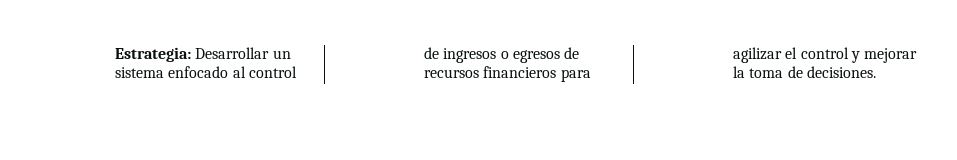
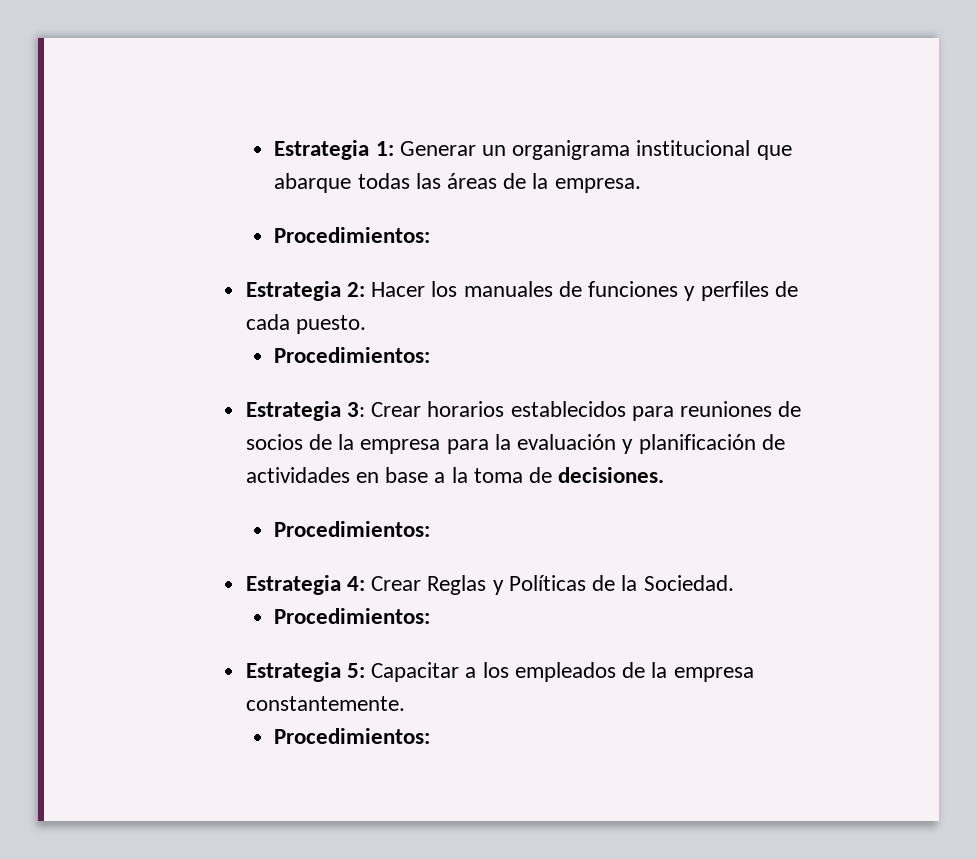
[115,47,291,62] [115,66,297,78] [424,47,580,63] [424,66,591,82] [733,47,918,63] [733,66,876,78] Estrategia: Desarrollar un sistema enfocado al control de ingresos o egresos de recursos financieros para agilizar el control y mejorar la toma de decisiones. -> [274,140,792,160] [274,173,641,193] [274,227,431,243] [245,281,798,301] [245,314,367,334] [274,347,431,363] [245,401,802,421] [245,434,785,454] [245,467,665,483] [274,521,431,537] [245,575,734,595] [274,608,431,624] [245,662,754,682] [245,696,405,711] [274,728,431,744] Estrategia 1: Generar un organigrama institucional que abarque todas las áreas de la empresa. // Procedimientos: // Estrategia 2: Hacer los manuales de funciones y perfiles de cada puesto. // Procedimientos: // Estrategia 3: Crear horarios establecidos para reuniones de socios de la empresa para la evaluación y planificación de actividades en base a la toma de decisiones. // Procedimientos: // Estrategia 4: Crear Reglas y Políticas de la Sociedad. // Procedimientos: // Estrategia 5: Capacitar a los empleados de la empresa constantemente. // Procedimientos:

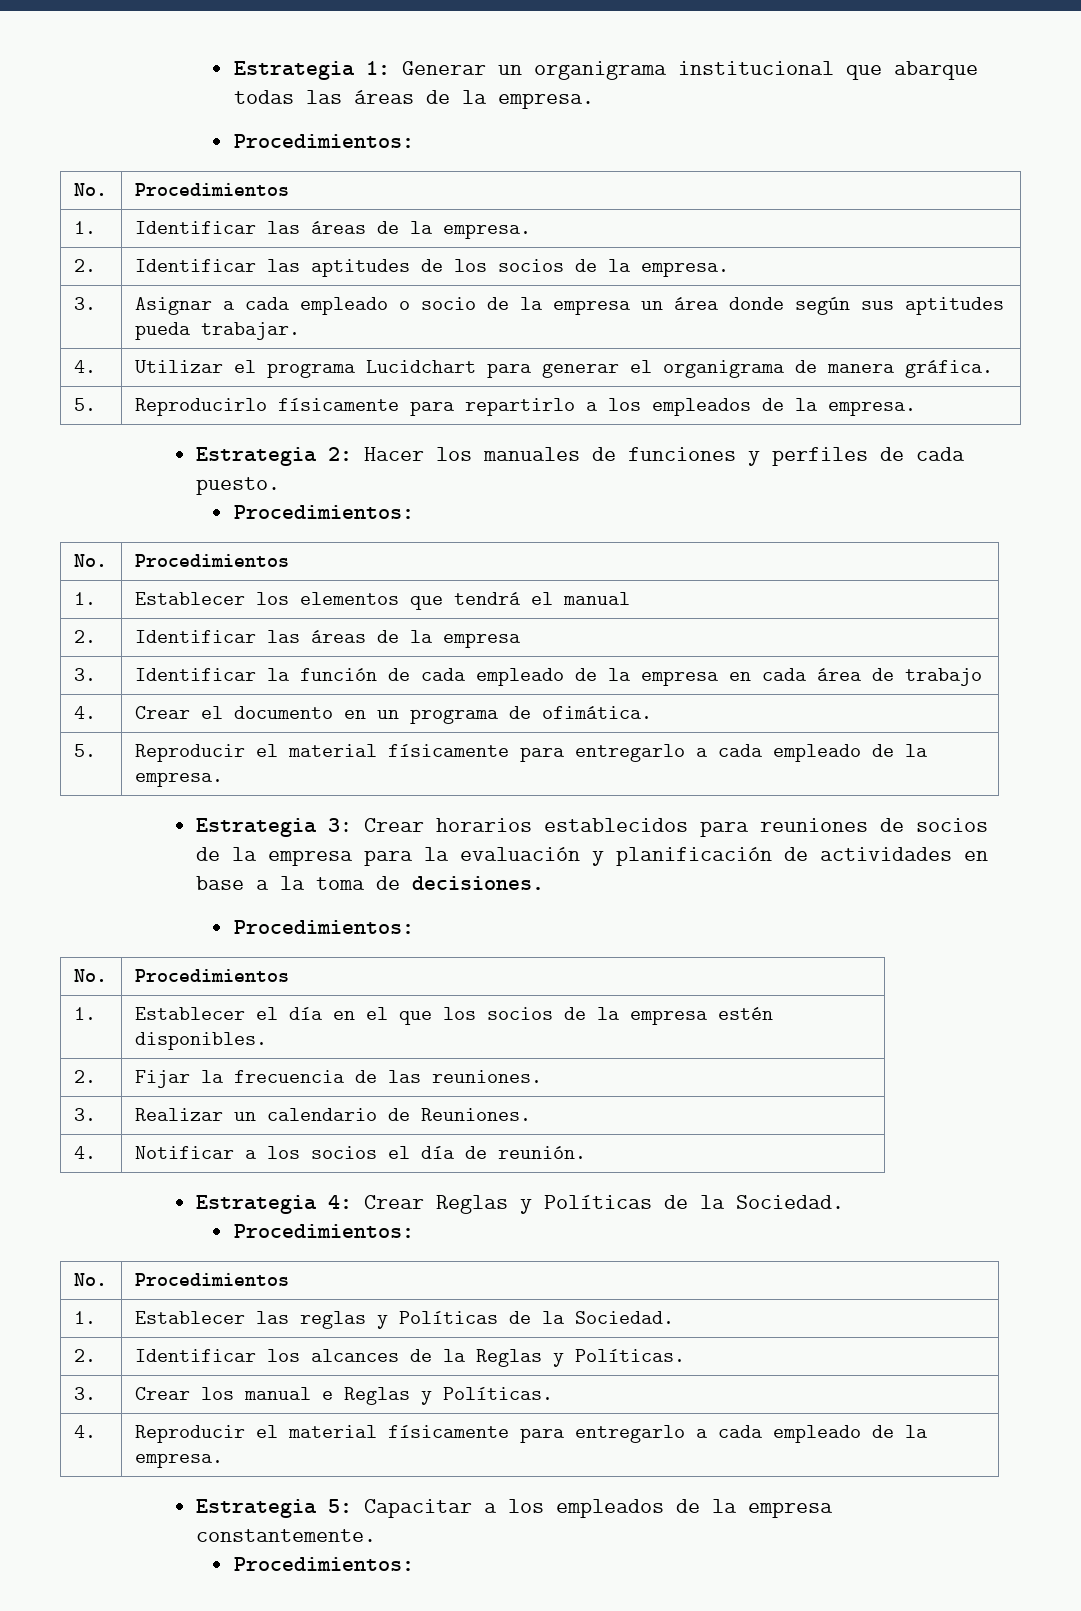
(431, 235) none -> [73,183,107,196] [134,183,289,196] [73,221,96,234] [134,221,531,239] [73,259,96,272] [134,259,729,277] [73,297,96,310] [134,297,1004,315] [134,322,300,340] [73,360,96,373] [134,360,993,378] [73,398,96,411] [134,398,916,416] // No. | Procedimientos // 1. | Identificar las áreas de la empresa. // 2. | Identificar las aptitudes de los socios de la empresa. // 3. | Asignar a cada empleado o socio de la empresa un área donde según sus aptitudes pueda trabajar. // 4. | Utilizar el programa Lucidchart para generar el organigrama de manera gráfica. // 5. | Reproducirlo físicamente para repartirlo a los empleados de la empresa.
(431, 355) none -> [73,554,107,567] [134,554,289,567] [73,592,96,605] [134,592,630,610] [73,630,96,643] [134,630,520,648] [73,668,96,681] [134,668,982,686] [73,706,96,719] [134,706,652,724] [73,744,96,757] [134,744,927,762] [134,772,223,787] // No. | Procedimientos // 1. | Establecer los elementos que tendrá el manual // 2. | Identificar las áreas de la empresa // 3. | Identificar la función de cada empleado de la empresa en cada área de trabajo // 4. | Crear el documento en un programa de ofimática. // 5. | Reproducir el material físicamente para entregarlo a cada empleado de la empresa.
(431, 529) none -> [73,969,107,982] [134,969,289,982] [73,1007,96,1020] [134,1007,773,1025] [134,1032,267,1050] [73,1070,96,1083] [134,1070,542,1088] [73,1108,96,1121] [134,1108,531,1121] [73,1146,96,1159] [134,1146,586,1159] // No. | Procedimientos // 1. | Establecer el día en el que los socios de la empresa estén disponibles. // 2. | Fijar la frecuencia de las reuniones. // 3. | Realizar un calendario de Reuniones. // 4. | Notificar a los socios el día de reunión.
(431, 616) none -> [73,1273,107,1286] [134,1273,289,1286] [73,1311,96,1324] [134,1311,674,1329] [73,1349,96,1362] [134,1349,685,1367] [73,1387,96,1400] [134,1387,553,1405] [73,1425,96,1438] [134,1425,927,1443] [134,1453,223,1468] // No. | Procedimientos // 1. | Establecer las reglas y Políticas de la Sociedad. // 2. | Identificar los alcances de la Reglas y Políticas. // 3. | Crear los manual e Reglas y Políticas. // 4. | Reproducir el material físicamente para entregarlo a cada empleado de la empresa.

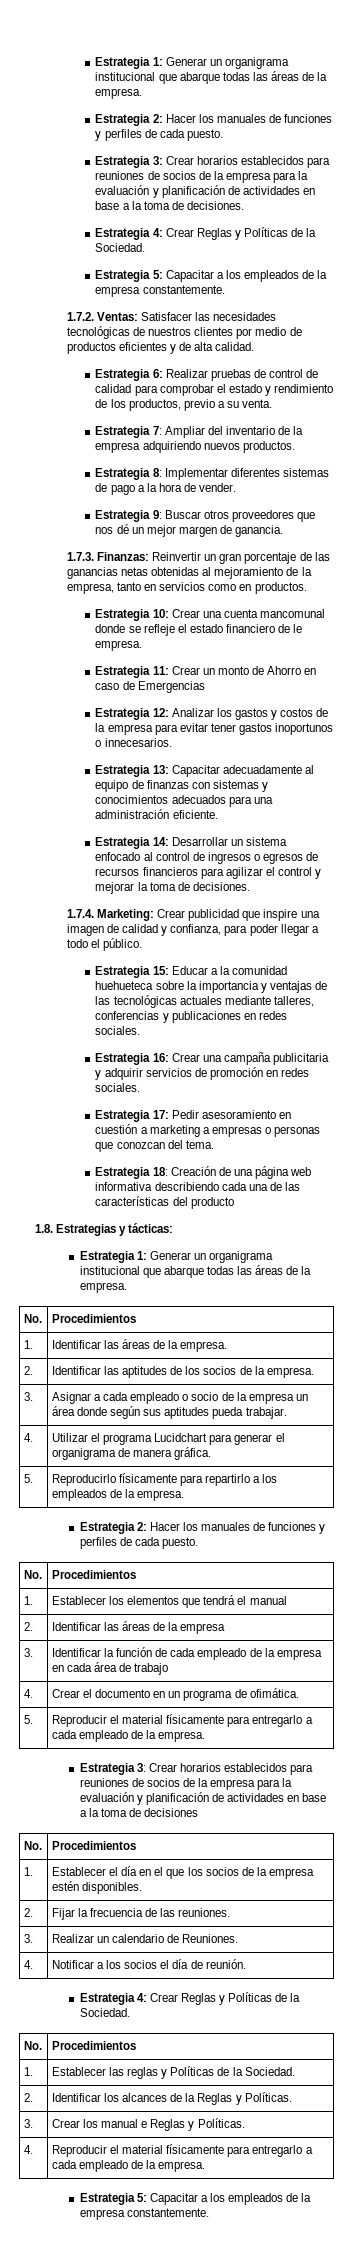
[233,134,414,148] Procedimientos: -> [95,114,333,126] [95,129,223,141] [95,156,331,168] [95,171,309,183] [95,185,316,198] [95,201,245,210] [95,227,317,240] [95,243,146,252] [95,270,328,282] [95,285,225,297] [66,312,277,321] [66,326,302,339] [66,342,255,354] [95,369,319,381] [95,384,334,396] [95,399,273,411] [95,426,304,438] [95,441,295,453] [95,468,329,480] [95,483,237,495] [95,510,316,522] [95,524,284,537] [66,552,330,564] [66,567,312,579] [66,582,307,594] [95,609,326,621] [95,624,303,636] [95,640,143,651] [95,666,317,678] [95,681,205,693] [95,708,329,720] [95,723,334,735] [95,738,172,747] [95,765,314,777] [95,780,269,792] [95,795,273,807] [95,809,218,819] [95,837,287,849] [95,852,319,864] [95,867,322,879] [95,882,250,894] [66,909,320,921] [66,924,319,936] [66,938,143,951] [95,966,288,978] [95,981,328,993] [95,995,314,1008] [95,1011,287,1023] [95,1026,141,1035] [95,1052,330,1065] [95,1067,310,1080] [95,1083,141,1092] [95,1110,291,1122] [95,1124,321,1137] [95,1140,214,1152] [95,1166,312,1179] [95,1182,301,1191] [95,1196,234,1209] [34,1223,174,1236] [79,1251,273,1263] [79,1265,312,1278] [79,1282,127,1293] Estrategia 2: Hacer los manuales de funciones y perfiles de cada puesto. // Estrategia 3: Crear horarios establecidos para reuniones de socios de la empresa para la evaluación y planificación de actividades en base a la toma de decisiones. // Estrategia 4: Crear Reglas y Políticas de la Sociedad. // Estrategia 5: Capacitar a los empleados de la empresa constantemente. // 1.7.2. Ventas: Satisfacer las necesidades tecnológicas de nuestros clientes por medio de productos eficientes y de alta calidad. // Estrategia 6: Realizar pruebas de control de calidad para comprobar el estado y rendimiento de los productos, previo a su venta. // Estrategia 7: Ampliar del inventario de la empresa adquiriendo nuevos productos. // Estrategia 8: Implementar diferentes sistemas de pago a la hora de vender. // Estrategia 9: Buscar otros proveedores que nos dé un mejor margen de ganancia. // 1.7.3. Finanzas: Reinvertir un gran porcentaje de las ganancias netas obtenidas al mejoramiento de la empresa, tanto en servicios como en productos. // Estrategia 10: Crear una cuenta mancomunal donde se refleje el estado financiero de le empresa. // Estrategia 11: Crear un monto de Ahorro en caso de Emergencias // Estrategia 12: Analizar los gastos y costos de la empresa para evitar tener gastos inoportunos o innecesarios. // Estrategia 13: Capacitar adecuadamente al equipo de finanzas con sistemas y conocimientos adecuados para una administración eficiente. // Estrategia 14: Desarrollar un sistema enfocado al control de ingresos o egresos de recursos financieros para agilizar el control y mejorar la toma de decisiones. // 1.7.4. Marketing: Crear publicidad que inspire una imagen de calidad y confianza, para poder llegar a todo el público. // Estrategia 15: Educar a la comunidad huehueteca sobre la importancia y ventajas de las tecnológicas actuales mediante talleres, conferencias y publicaciones en redes sociales. // Estrategia 16: Crear una campaña publicitaria y adquirir servicios de promoción en redes sociales. // Estrategia 17: Pedir asesoramiento en cuestión a marketing a empresas o personas que conozcan del tema. // Estrategia 18: Creación de una página web informativa describiendo cada una de las características del producto // 1.8. Estrategias y tácticas: // Estrategia 1: Generar un organigrama institucional que abarque todas las áreas de la empresa.
[233,505,414,519] // Procedimientos: -> (198, 1543) none
[412,876,545,890] [233,920,414,934] decisiones. // Procedimientos: -> [143,1808,198,1817] decisiones
[233,1224,414,1238] // Procedimientos: -> (130, 2012) none
[233,1557,414,1571] // Procedimientos: -> (209, 2212) none

